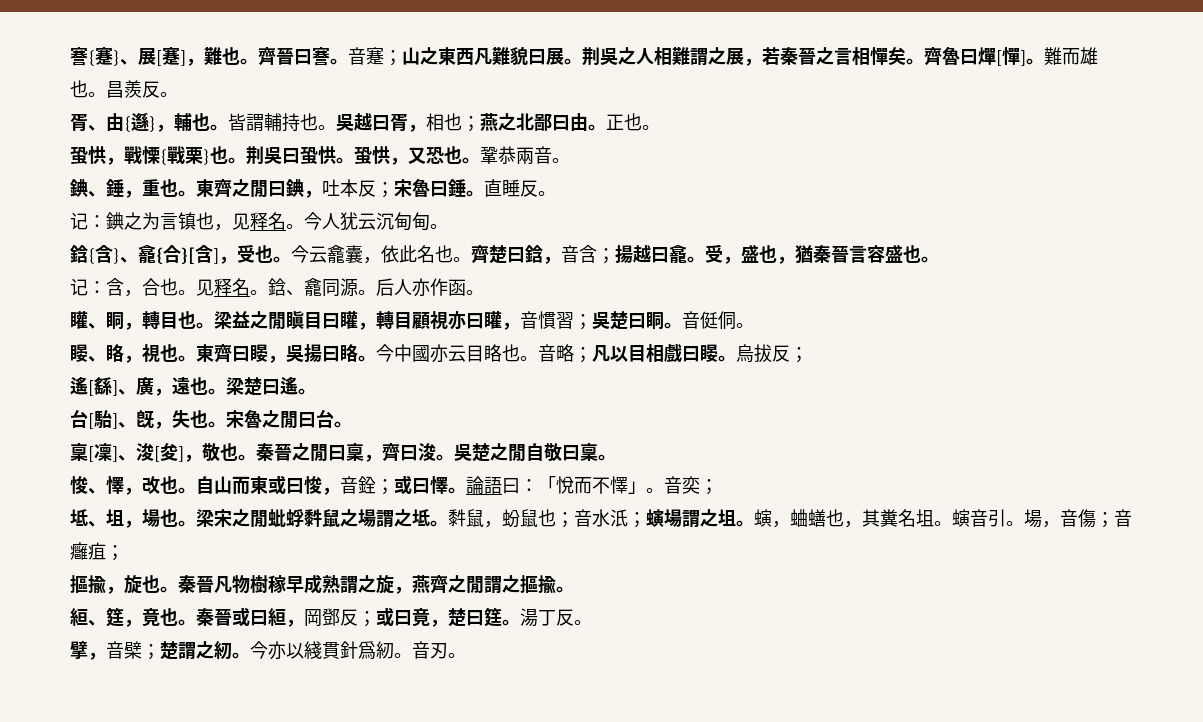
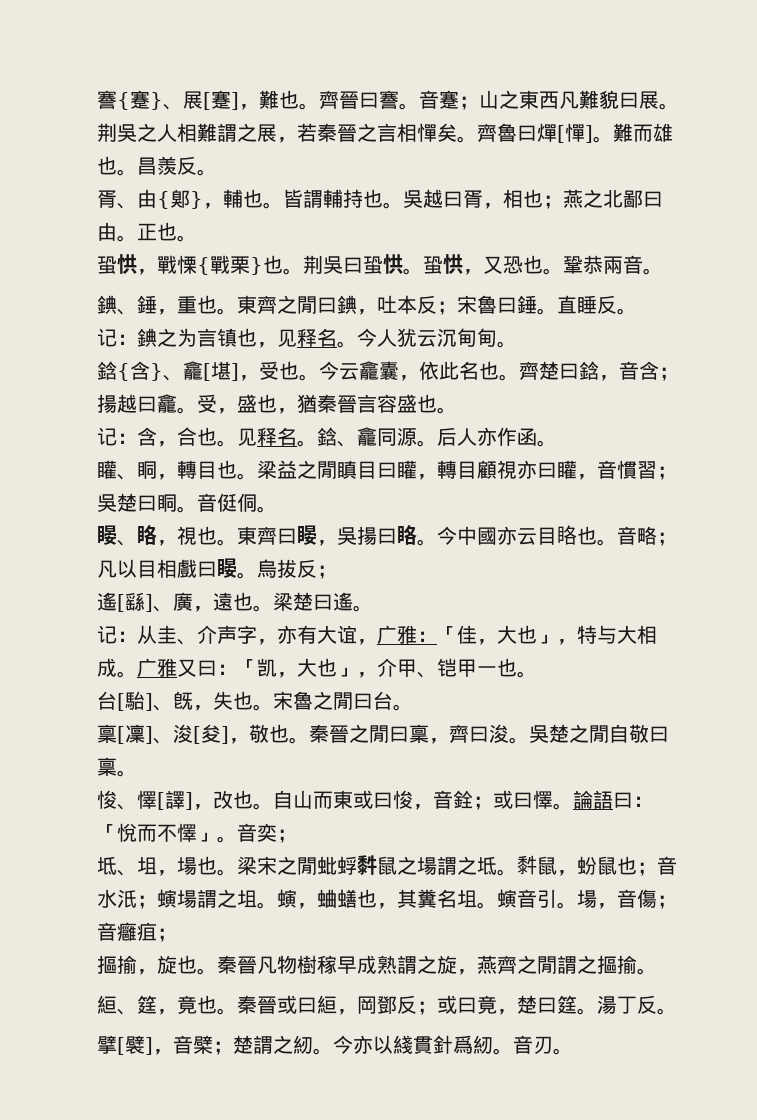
[156,245,213,265] {合}[含 -> [203,361,231,381] [堪
(316, 391) none -> [97,625,657,645] [97,658,537,678] // 记：从圭、介声字，亦有大谊，广雅：「佳，大也」，特与大相成。广雅又曰：「凯，大也」，介甲、铠甲一也。
(124, 485) none -> [157,790,193,810] [譯]
(88, 650) none -> [117,1035,153,1055] [襞]

